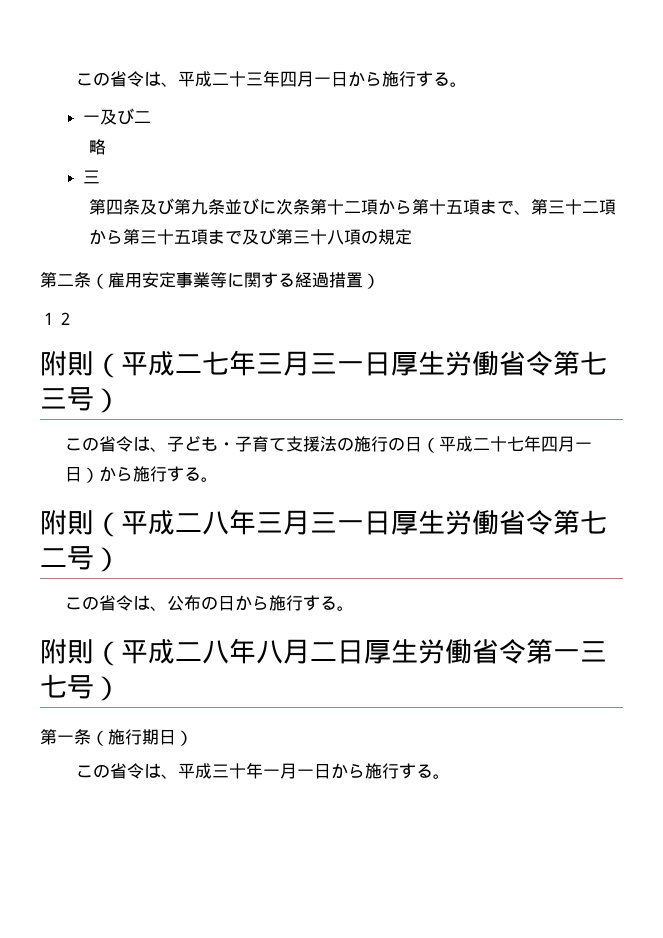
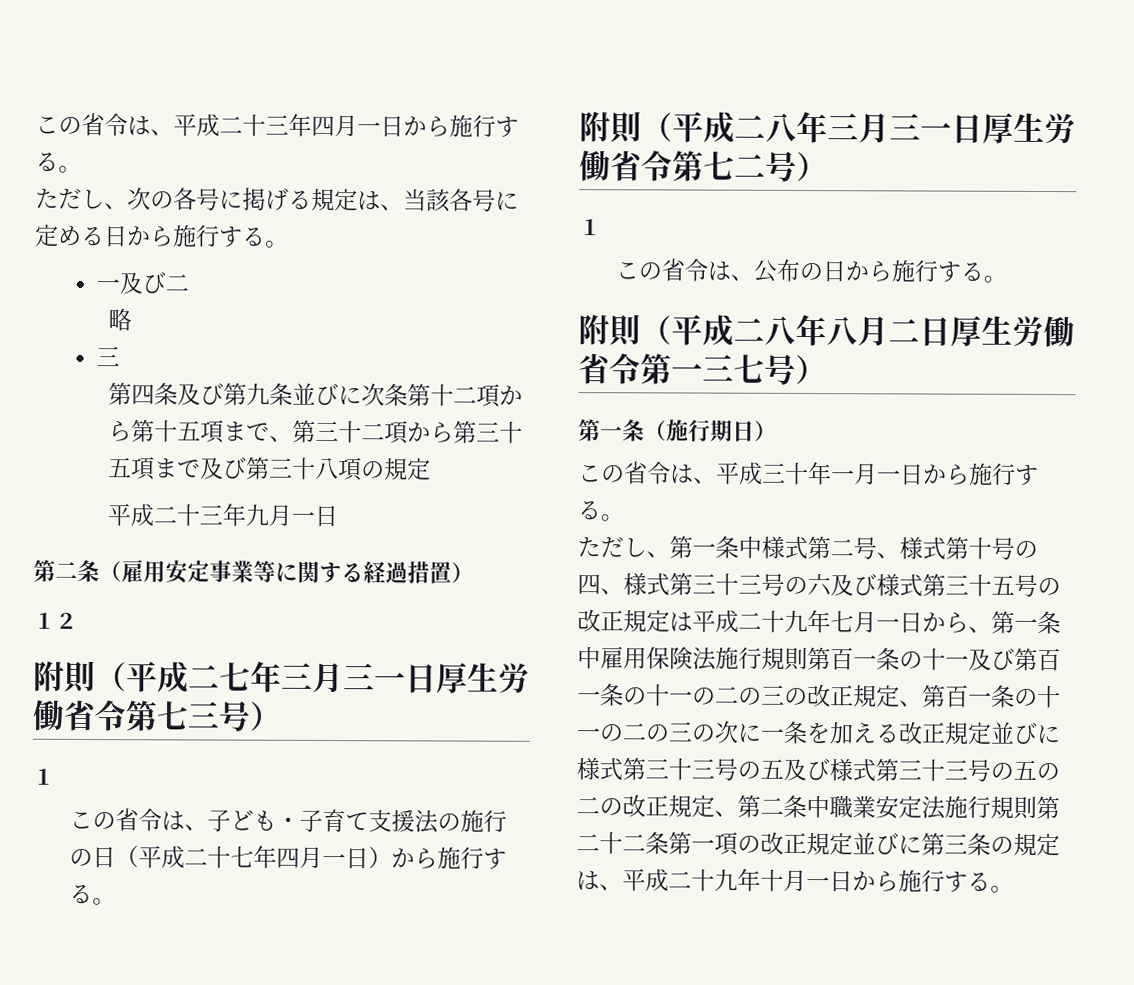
(467, 84) none -> [35,187,519,213] [35,223,289,248] // ただし、次の各号に掲げる規定は、当該各号に定める日から施行する。
(413, 237) none -> [107,503,339,528] // 平成二十三年九月一日
(121, 400) none -> [32,768,55,785] // １
(121, 559) none -> [579,219,602,236] // １
(450, 776) none -> [577,535,1038,560] [577,572,1061,597] [577,609,1061,635] [577,646,1061,672] [577,683,1061,709] [576,720,1061,745] [576,757,1060,782] [576,794,1060,820] [576,831,1060,857] [576,868,1014,893] // ただし、第一条中様式第二号、様式第十号の四、様式第三十三号の六及び様式第三十五号の改正規定は平成二十九年七月一日から、第一条中雇用保険法施行規則第百一条の十一及び第百一条の十一の二の三の改正規定、第百一条の十一の二の三の次に一条を加える改正規定並びに様式第三十三号の五及び様式第三十三号の五の二の改正規定、第二条中職業安定法施行規則第二十二条第一項の改正規定並びに第三条の規定は、平成二十九年十月一日から施行する。

